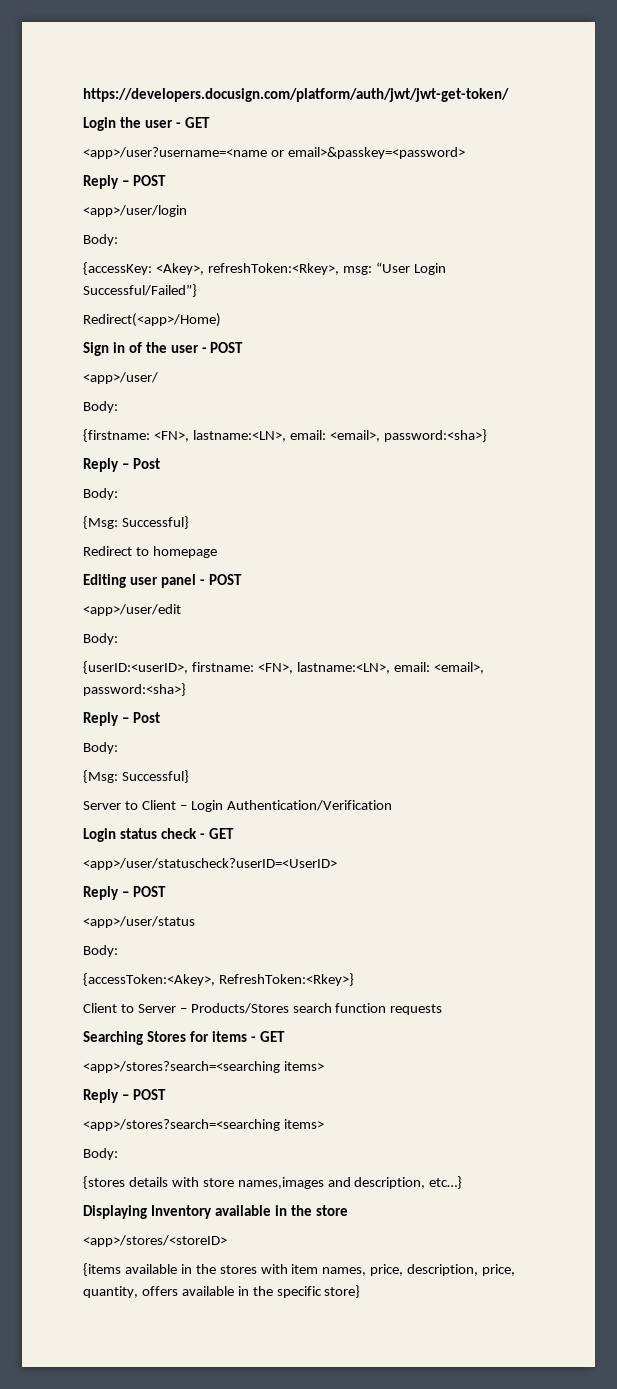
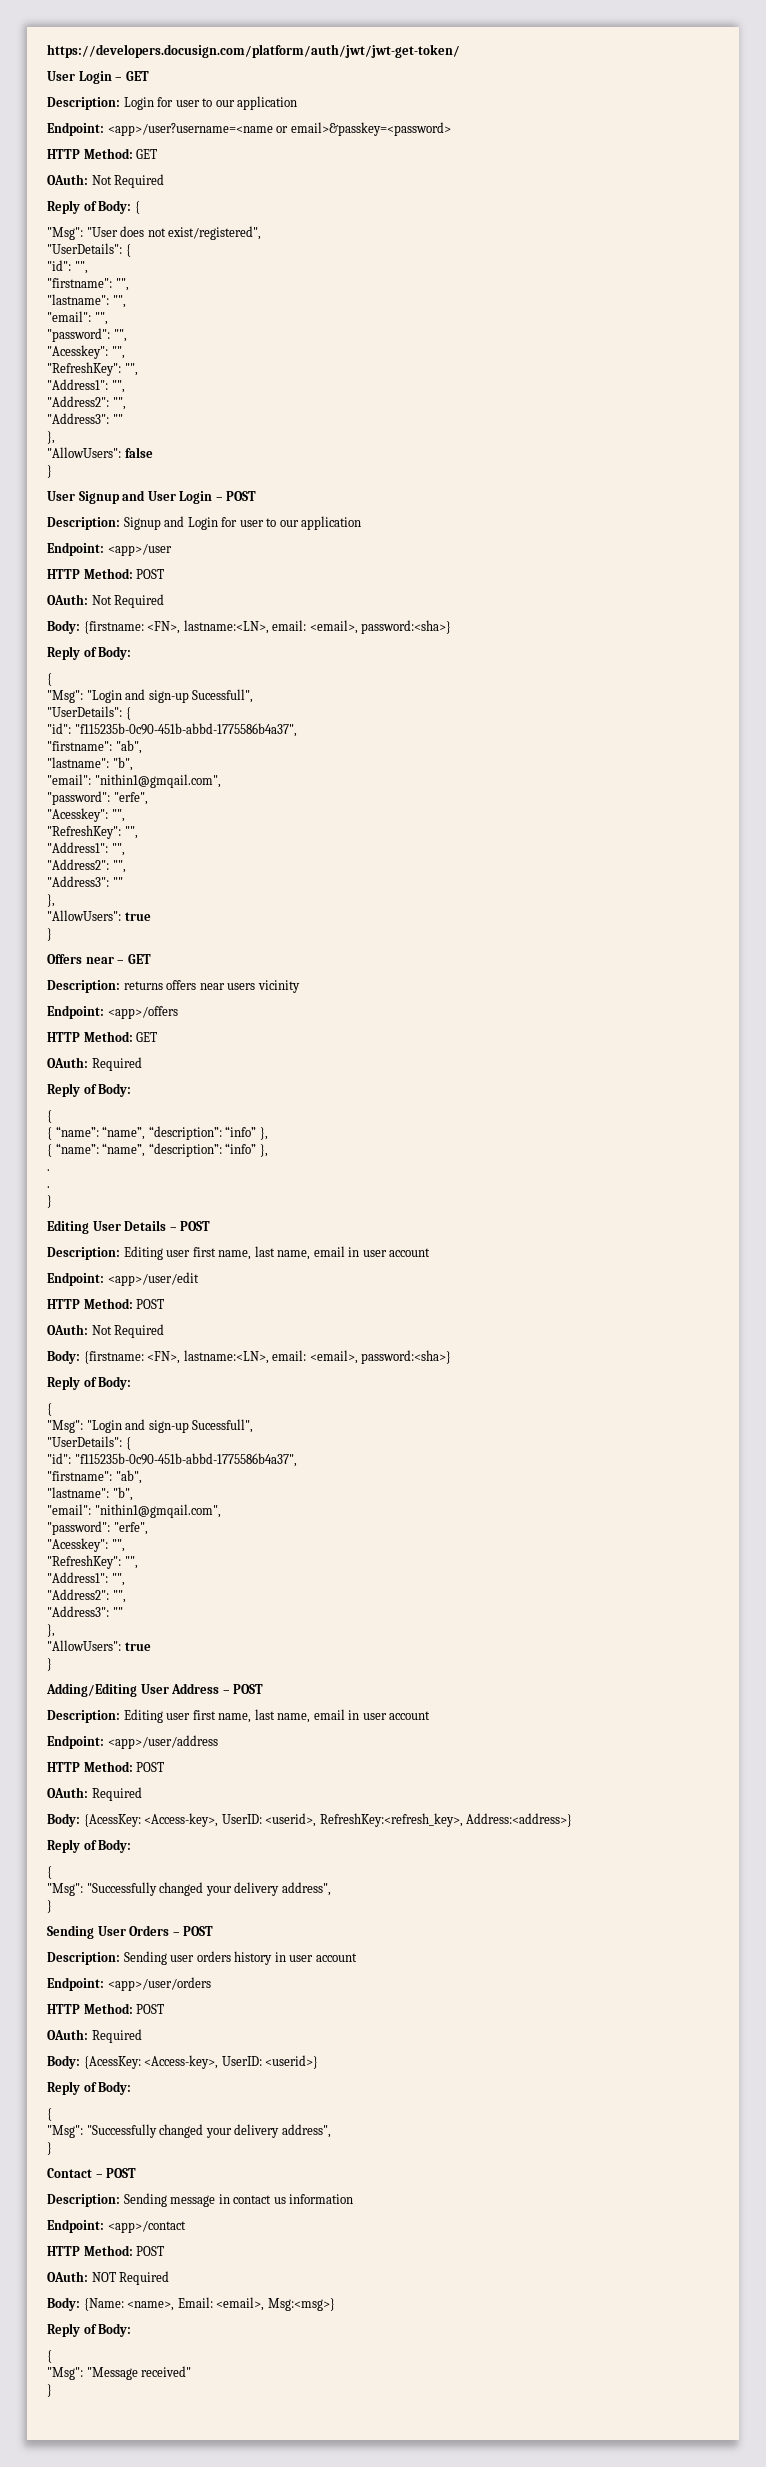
[83,117,210,131] [83,147,465,159] [83,175,166,189] [83,205,187,217] [83,234,118,246] [83,262,446,275] [83,284,197,297] [83,313,221,327] [83,342,244,356] [83,372,158,384] [83,401,118,413] [83,429,487,442] [83,458,160,472] [83,488,118,500] [83,516,189,529] [83,546,217,558] [83,574,242,588] [83,604,181,616] [83,633,118,645] [83,661,484,674] [83,683,186,696] [83,712,160,726] [83,742,118,754] [83,770,189,783] [83,800,392,812] [83,828,234,842] [83,858,337,870] [83,886,166,900] [83,916,195,928] [83,945,118,957] [83,973,354,986] [83,1003,443,1015] [83,1031,285,1045] [83,1061,324,1073] [83,1089,166,1103] [83,1119,324,1131] [83,1148,118,1160] [83,1176,463,1189] [83,1205,348,1219] [83,1235,227,1247] [83,1263,516,1276] [83,1285,361,1298] Login the user - GET // <app>/user?username=<name or email>&passkey=<password> // Reply – POST // <app>/user/login // Body: // {accessKey: <Akey>, refreshToken:<Rkey>, msg: “User Login Successful/Failed”} // Redirect(<app>/Home) // Sign in of the user - POST // <app>/user/ // Body: // {firstname: <FN>, lastname:<LN>, email: <email>, password:<sha>} // Reply – Post // Body: // {Msg: Successful} // Redirect to homepage // Editing user panel - POST // <app>/user/edit // Body: // {userID:<userID>, firstname: <FN>, lastname:<LN>, email: <email>, password:<sha>} // Reply – Post // Body: // {Msg: Successful} // Server to Client – Login Authentication/Verification // Login status check - GET // <app>/user/statuscheck?userID=<UserID> // Reply – POST // <app>/user/status // Body: // {accessToken:<Akey>, RefreshToken:<Rkey>} // Client to Server – Products/Stores search function requests // Searching Stores for items - GET // <app>/stores?search=<searching items> // Reply – POST // <app>/stores?search=<searching items> // Body: // {stores details with store names,images and description, etc…} // Displaying Inventory available in the store // <app>/stores/<storeID> // {items available in the stores with item names, price, description, price, quantity, offers available in the specific store} -> [47,71,149,84] [47,96,298,110] [47,122,451,136] [47,148,158,159] [47,174,165,188] [47,200,140,214] [47,226,262,240] [47,243,131,257] [47,260,88,274] [47,278,129,291] [47,294,126,308] [47,311,108,325] [47,328,127,342] [47,345,125,359] [47,362,138,376] [47,379,125,393] [47,396,126,410] [47,413,123,424] [47,431,55,444] [47,447,153,458] [47,465,52,478] [47,490,257,504] [47,516,362,530] [47,542,172,556] [47,568,165,579] [47,594,165,608] [47,620,452,634] [47,646,132,660] [47,673,52,686] [47,689,254,703] [47,706,131,720] [47,723,297,737] [47,740,142,754] [47,757,133,771] [47,774,221,788] [47,791,148,805] [47,808,125,822] [47,825,138,839] [47,842,125,856] [47,859,126,873] [47,876,123,887] [47,894,55,907] [47,910,151,921] [47,928,52,941] [47,954,151,964] [47,980,300,993] [47,1005,178,1019] [47,1031,158,1042] [47,1057,142,1071] [47,1083,132,1097] [47,1110,52,1123] [47,1126,268,1140] [47,1143,268,1157] [47,1169,50,1171] [47,1186,50,1188] [47,1195,52,1208] [47,1220,211,1234] [47,1246,431,1260] [47,1272,199,1286] [47,1298,165,1309] [47,1324,165,1338] [47,1350,452,1364] [47,1376,132,1390] [47,1403,52,1416] [47,1419,254,1433] [47,1436,131,1450] [47,1453,297,1467] [47,1470,142,1484] [47,1487,133,1501] [47,1504,221,1518] [47,1521,148,1535] [47,1538,125,1552] [47,1555,138,1569] [47,1572,125,1586] [47,1589,126,1603] [47,1606,123,1617] [47,1624,55,1637] [47,1640,151,1651] [47,1658,52,1671] [46,1683,264,1697] [47,1709,431,1723] [47,1735,218,1749] [47,1761,165,1772] [47,1787,142,1801] [47,1813,573,1827] [47,1839,132,1853] [47,1866,52,1879] [47,1882,331,1896] [47,1900,52,1913] [47,1925,214,1939] [47,1951,357,1965] [47,1977,211,1991] [47,2003,165,2014] [47,2029,142,2043] [47,2055,319,2069] [47,2081,132,2095] [47,2108,52,2121] [47,2124,331,2138] [47,2142,52,2155] [47,2168,137,2178] [47,2193,354,2207] [47,2219,186,2233] [47,2245,165,2256] [47,2271,170,2285] [47,2297,335,2311] [47,2323,132,2337] [47,2350,52,2363] [47,2366,192,2380] [47,2384,52,2397] User Login – GET // Description: Login for user to our application // Endpoint: <app>/user?username=<name or email>&passkey=<password> // HTTP Method: GET // OAuth: Not Required // Reply of Body: { // "Msg": "User does not exist/registered", // "UserDetails": { // "id": "", // "firstname": "", // "lastname": "", // "email": "", // "password": "", // "Acesskey": "", // "RefreshKey": "", // "Address1": "", // "Address2": "", // "Address3": "" // }, // "AllowUsers": false // } // User Signup and User Login – POST // Description: Signup and Login for user to our application // Endpoint: <app>/user // HTTP Method: POST // OAuth: Not Required // Body: {firstname: <FN>, lastname:<LN>, email: <email>, password:<sha>} // Reply of Body: // { // "Msg": "Login and sign-up Sucessfull", // "UserDetails": { // "id": "f115235b-0c90-451b-abbd-1775586b4a37", // "firstname": "ab", // "lastname": "b", // "email": "nithin1@gmqail.com", // "password": "erfe", // "Acesskey": "", // "RefreshKey": "", // "Address1": "", // "Address2": "", // "Address3": "" // }, // "AllowUsers": true // } // Offers near – GET // Description: returns offers near users vicinity // Endpoint: <app>/offers // HTTP Method: GET // OAuth: Required // Reply of Body: // { // { “name”: “name”, “description”: “info” }, // { “name”: “name”, “description”: “info” }, // . // . // } // Editing User Details – POST // Description: Editing user first name, last name, email in user account // Endpoint: <app>/user/edit // HTTP Method: POST // OAuth: Not Required // Body: {firstname: <FN>, lastname:<LN>, email: <email>, password:<sha>} // Reply of Body: // { // "Msg": "Login and sign-up Sucessfull", // "UserDetails": { // "id": "f115235b-0c90-451b-abbd-1775586b4a37", // "firstname": "ab", // "lastname": "b", // "email": "nithin1@gmqail.com", // "password": "erfe", // "Acesskey": "", // "RefreshKey": "", // "Address1": "", // "Address2": "", // "Address3": "" // }, // "AllowUsers": true // } // Adding/Editing User Address – POST // Description: Editing user first name, last name, email in user account // Endpoint: <app>/user/address // HTTP Method: POST // OAuth: Required // Body: {AcessKey: <Access-key>, UserID: <userid>, RefreshKey:<refresh_key>, Address:<address>} // Reply of Body: // { // "Msg": "Successfully changed your delivery address", // } // Sending User Orders – POST // Description: Sending user orders history in user account // Endpoint: <app>/user/orders // HTTP Method: POST // OAuth: Required // Body: {AcessKey: <Access-key>, UserID: <userid>} // Reply of Body: // { // "Msg": "Successfully changed your delivery address", // } // Contact – POST // Description: Sending message in contact us information // Endpoint: <app>/contact // HTTP Method: POST // OAuth: NOT Required // Body: {Name: <name>, Email: <email>, Msg:<msg>} // Reply of Body: // { // "Msg": "Message received" // }

